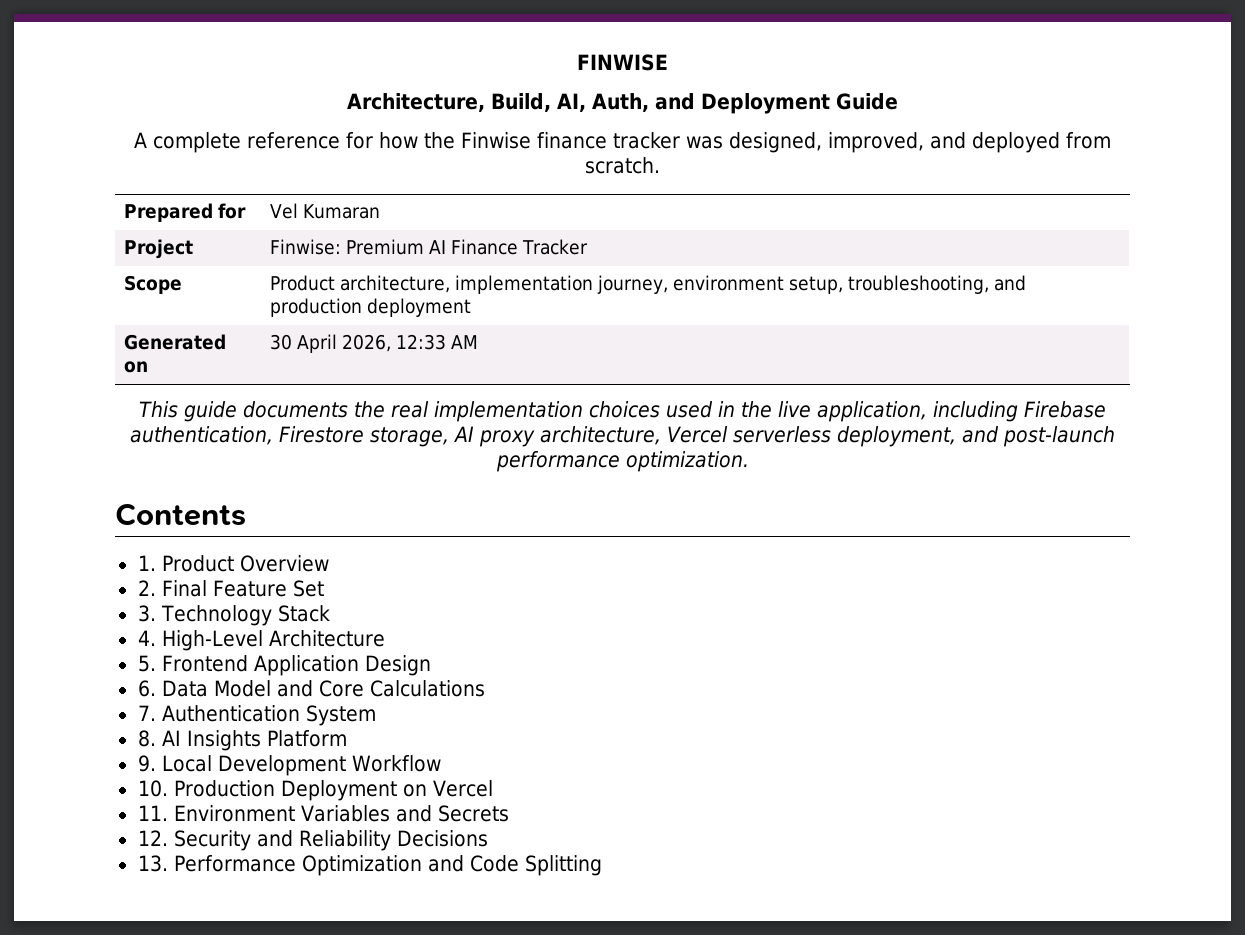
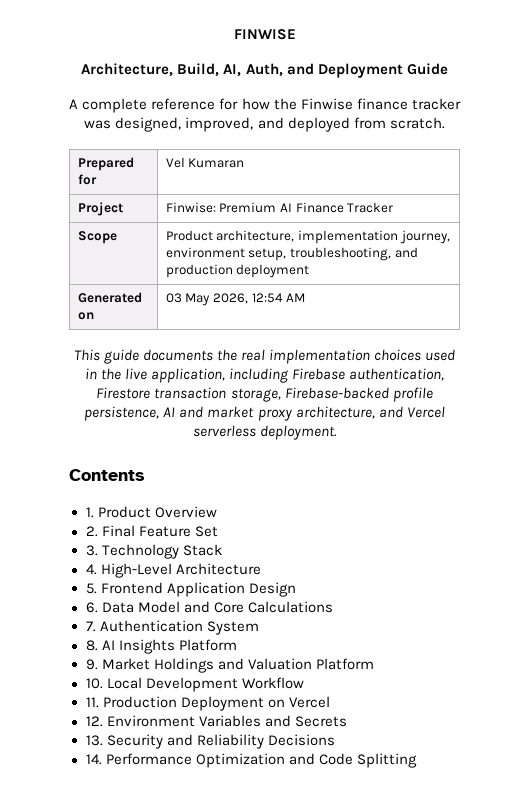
[269,334,446,353] 30 April 2026, 12:33 -> [165,293,283,306] 03 May 2026, 12:54
[370,426,475,447] storage, AI -> [154,387,433,402] [84,406,255,421] transaction storage, Firebase-backed profile persistence, AI and market
(662, 435) none -> [378,406,403,418] and
[836,426,1115,447] [495,451,749,472] deployment, and post-launch performance optimization. -> [260,425,338,440] deployment.
(156, 763) none -> [101,658,374,673] [85,678,103,689] Market Holdings and Valuation Platform // 10.
[137,780,168,797] 10. -> [85,697,99,708] 11.
[137,805,168,821] 11. -> [85,716,103,727] 12.
[137,830,168,846] 12. -> [85,735,103,746] 13.
[137,855,168,872] 13. -> [85,754,102,765] 14.

